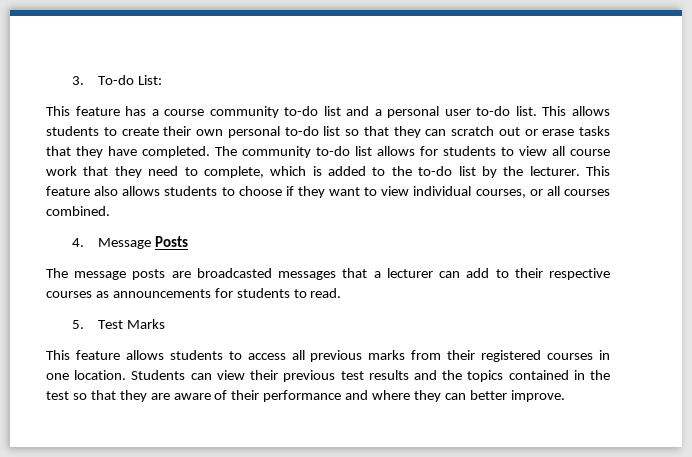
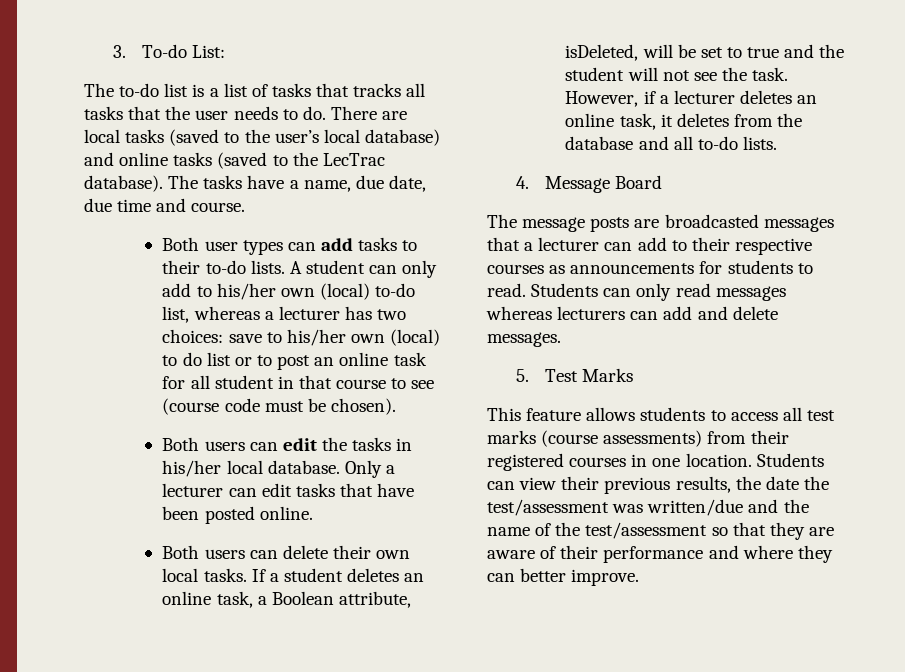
[46,106,610,118] [46,126,610,138] [46,146,610,158] [46,166,610,178] [46,186,610,198] [46,206,110,216] This feature has a course community to-do list and a personal user to-do list. This allows students to create their own personal to-do list so that they can scratch out or erase tasks that they have completed. The community to-do list allows for students to view all course work that they need to complete, which is added to the to-do list by the lecturer. This feature also allows students to choose if they want to view individual courses, or all courses combined. -> [84,83,426,97] [84,106,408,120] [84,129,440,146] [84,152,385,169] [84,175,426,192] [84,198,246,212] [162,237,418,255] [162,260,438,278] [162,283,416,300] [162,306,407,323] [162,329,441,346] [162,352,427,370] [162,375,435,389] [162,398,396,415] [162,437,413,451] [162,460,395,478] [162,483,415,497] [162,506,313,524] [162,545,411,559] [162,568,425,582] [162,591,411,608] [565,44,845,61] [565,67,789,81] [565,90,818,107] [565,113,803,130] [565,136,777,150] The to-do list is a list of tasks that tracks all tasks that the user needs to do. There are local tasks (saved to the user’s local database) and online tasks (saved to the LecTrac database). The tasks have a name, due date, due time and course. // Both user types can add tasks to their to-do lists. A student can only add to his/her own (local) to-do list, whereas a lecturer has two choices: save to his/her own (local) to do list or to post an online task for all student in that course to see (course code must be chosen). // Both users can edit the tasks in his/her local database. Only a lecturer can edit tasks that have been posted online. // Both users can delete their own local tasks. If a student deletes an online task, a Boolean attribute, isDeleted, will be set to true and the student will not see the task. However, if a lecturer deletes an online task, it deletes from the database and all to-do lists.
[155,236,189,247] Posts -> [614,175,662,189] Board
(342, 293) none -> [531,283,786,301] [486,306,778,320] [487,332,561,347] Students can only read messages whereas lecturers can add and delete messages.
[310,350,406,362] previous marks -> [806,410,835,421] [487,430,703,447] test marks (course assessments)
[340,370,610,382] [46,391,69,400] test results and the topics contained in the test -> [675,476,829,493] [487,499,809,516] [487,522,708,539] results, the date the test/assessment was written/due and the name of the test/assessment

